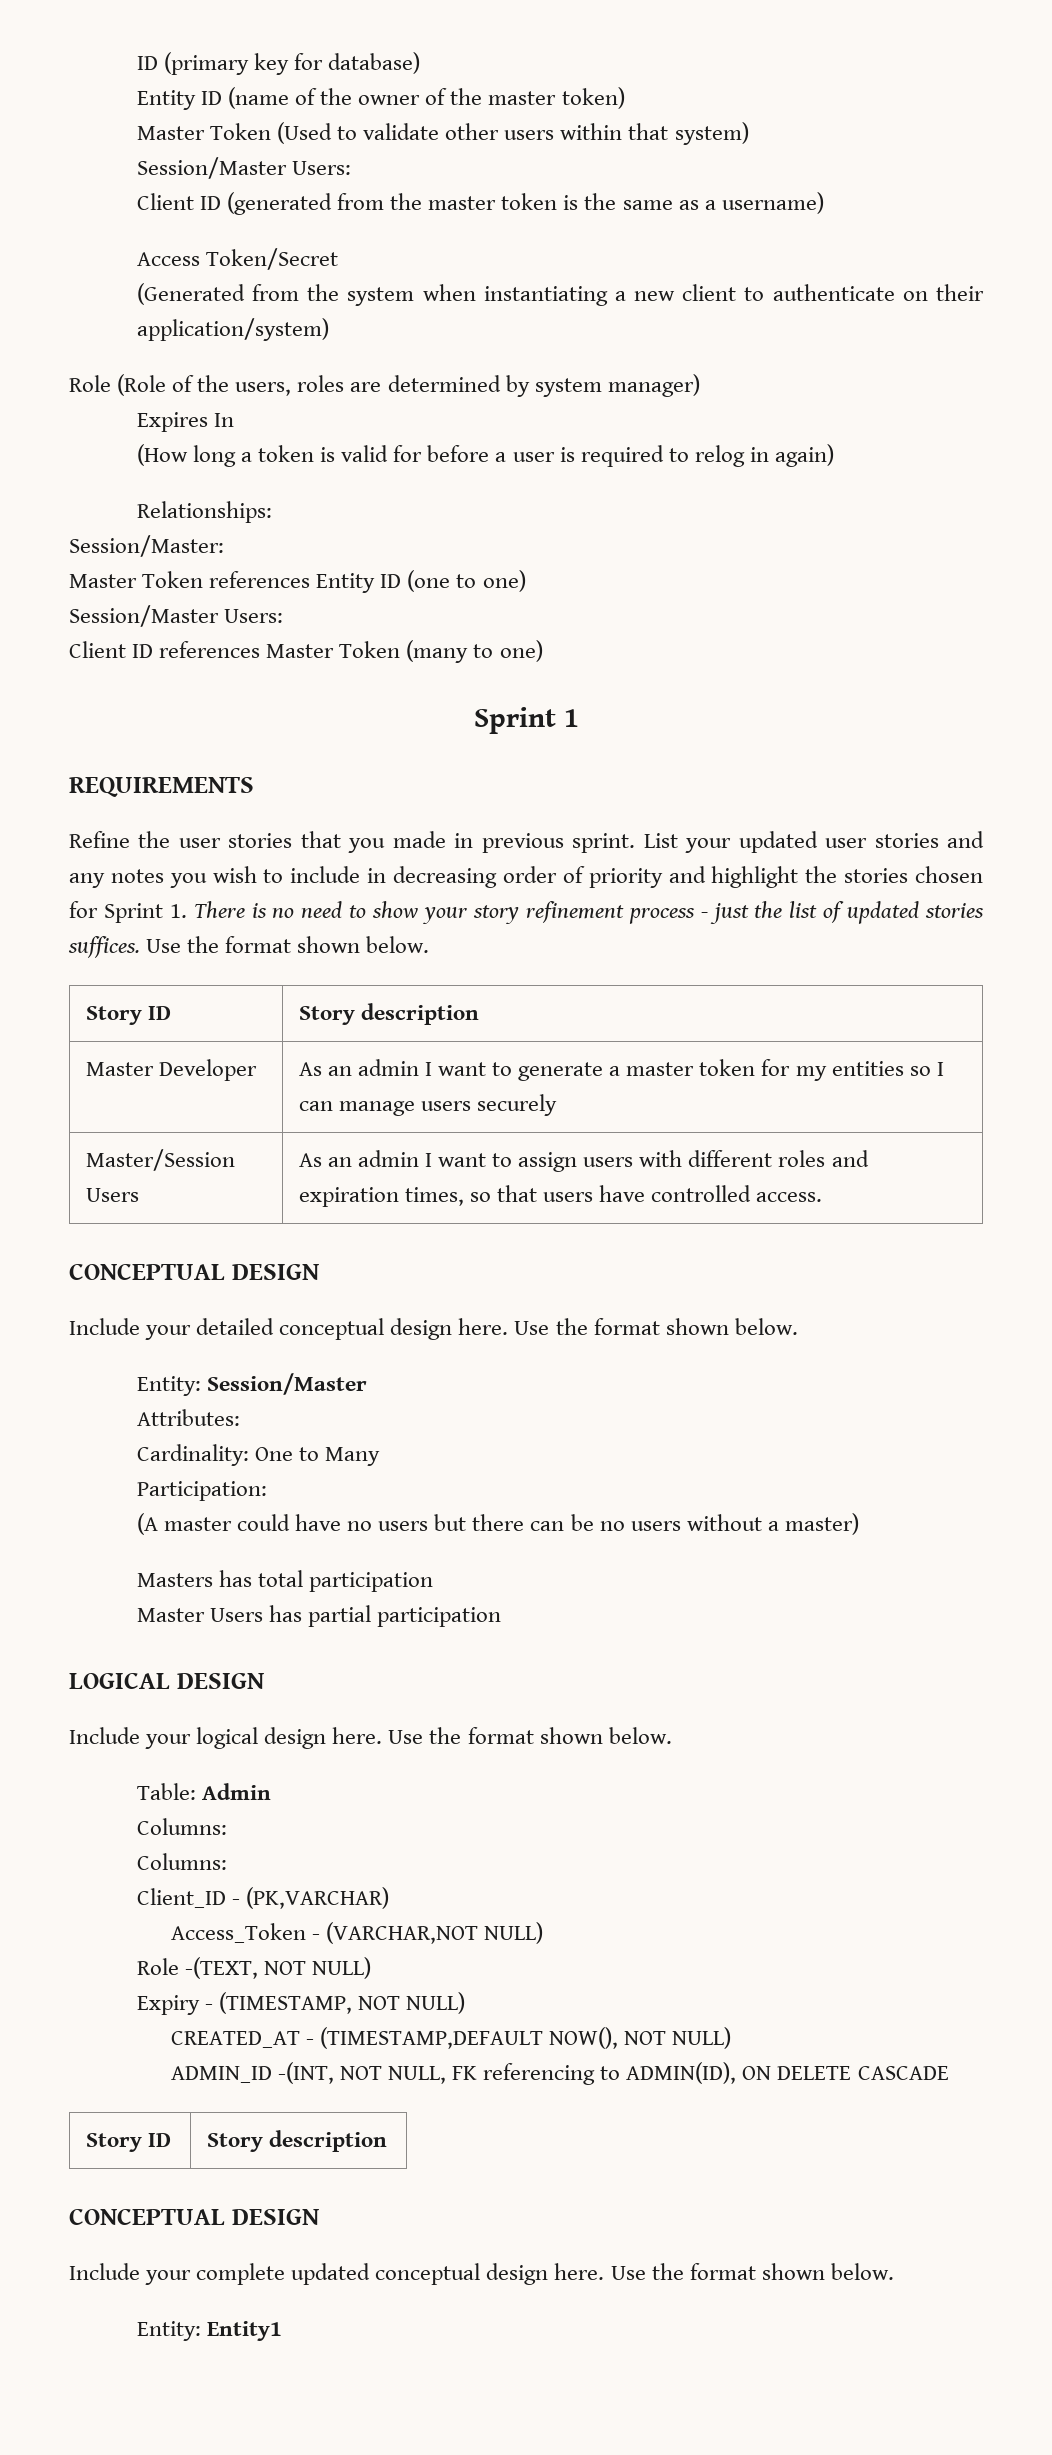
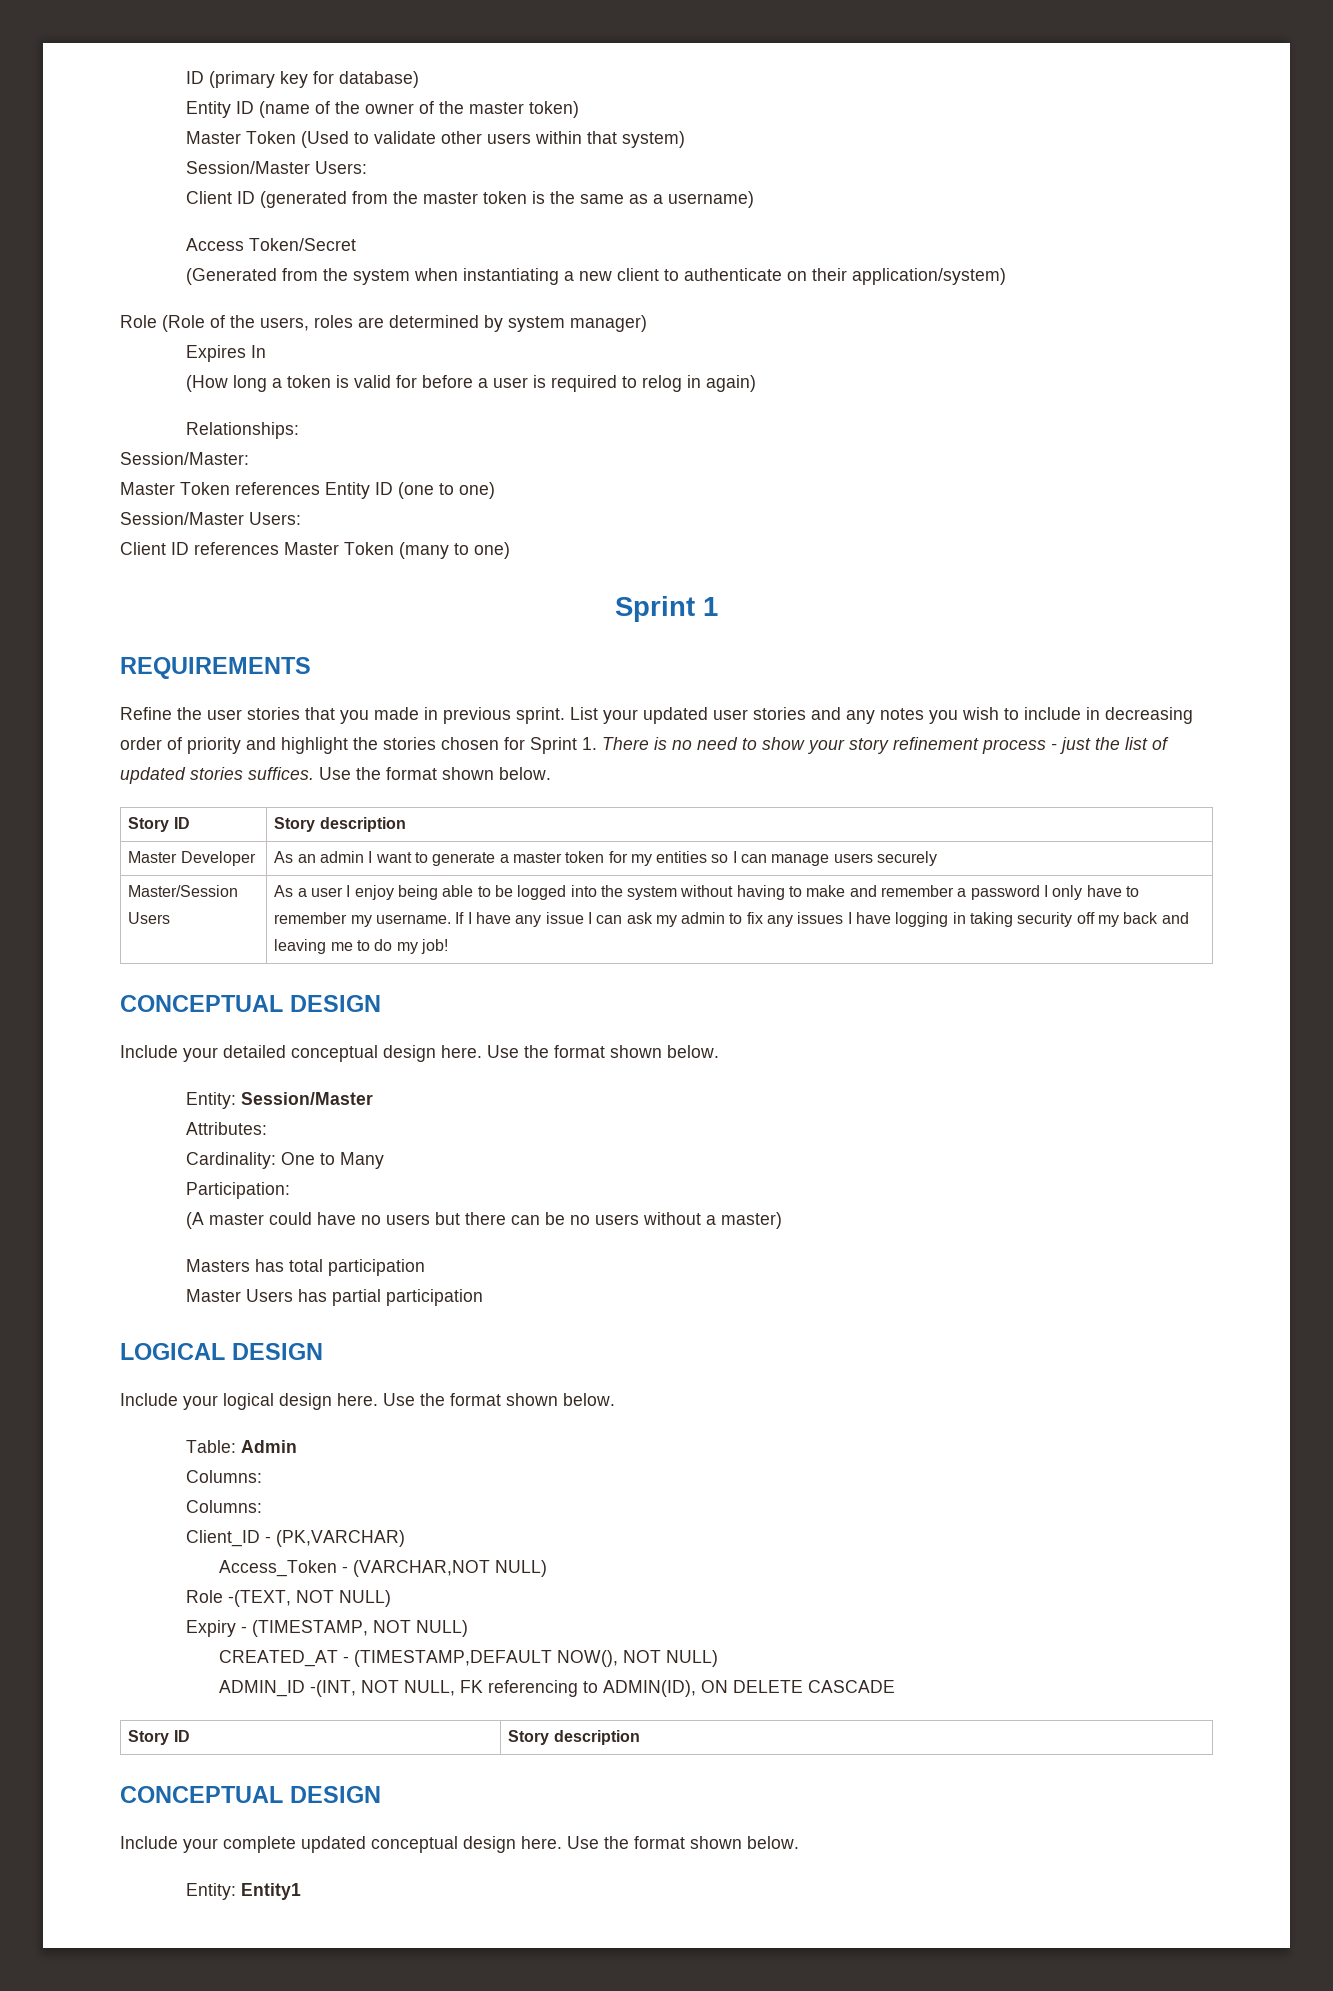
[327,1150,869,1172] [298,1185,823,1207] an admin I want to assign users with different roles and expiration times, so that users have controlled access. -> [297,885,1140,900] [274,912,1189,927] [274,939,448,954] a user I enjoy being able to be logged into the system without having to make and remember a password I only have to remember my username. If I have any issue I can ask my admin to fix any issues I have logging in taking security off my back and leaving me to do my job!

